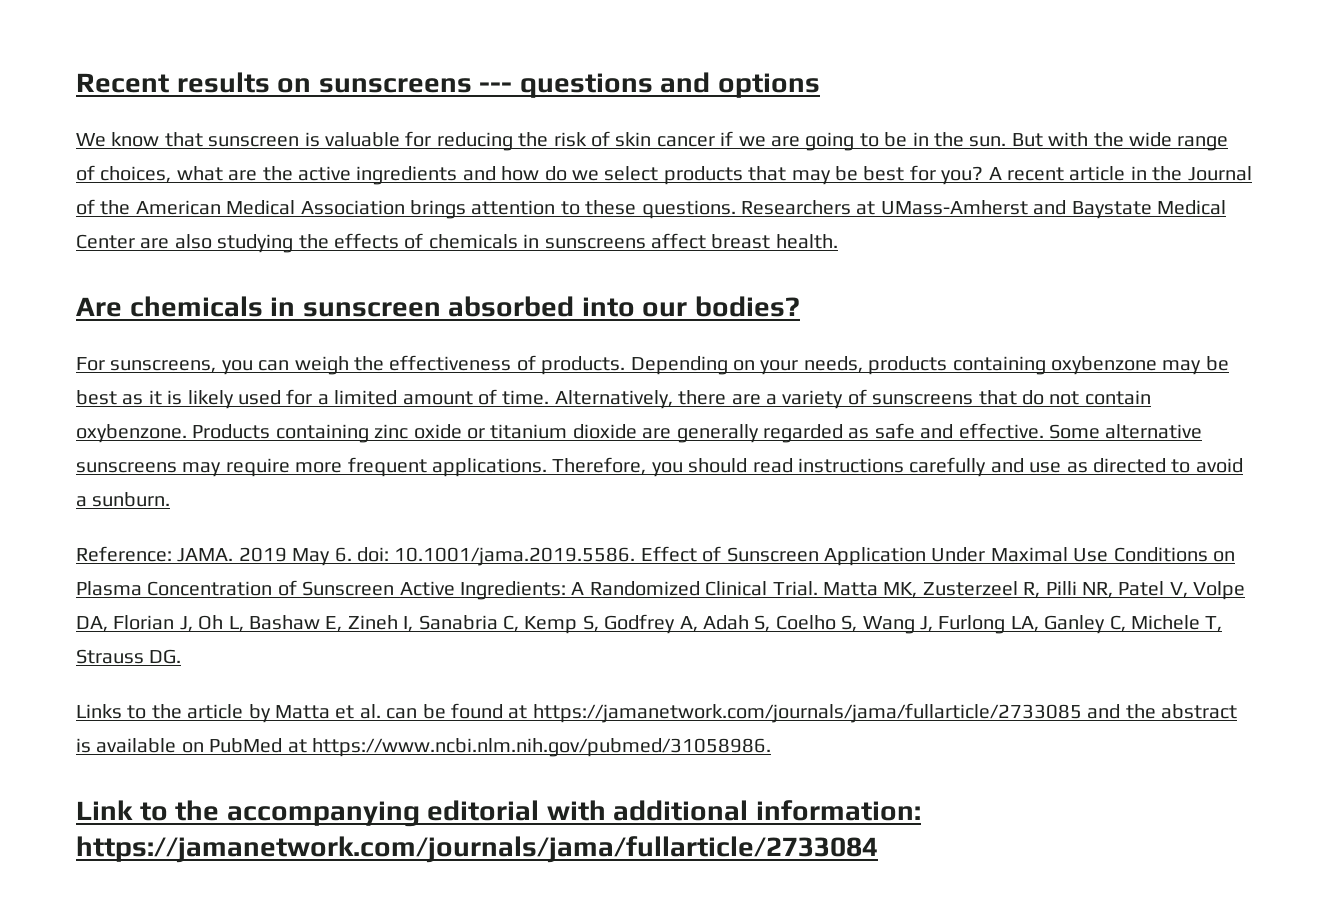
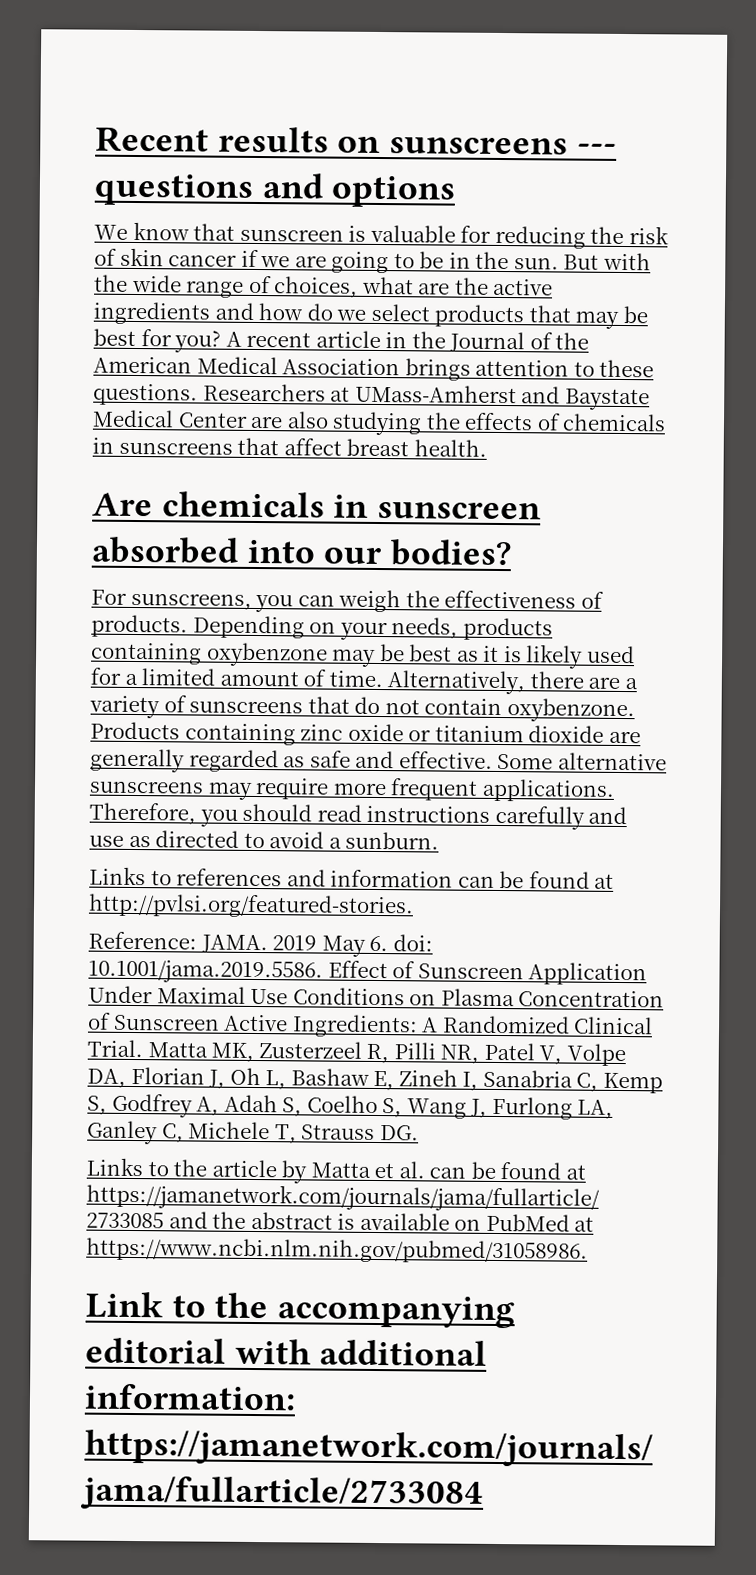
(646, 243) none -> [237,437,280,456] that
(171, 499) none -> [89,866,615,889] [88,893,414,919] // Links to references and information can be found at http://pvlsi.org/featured-stories.

